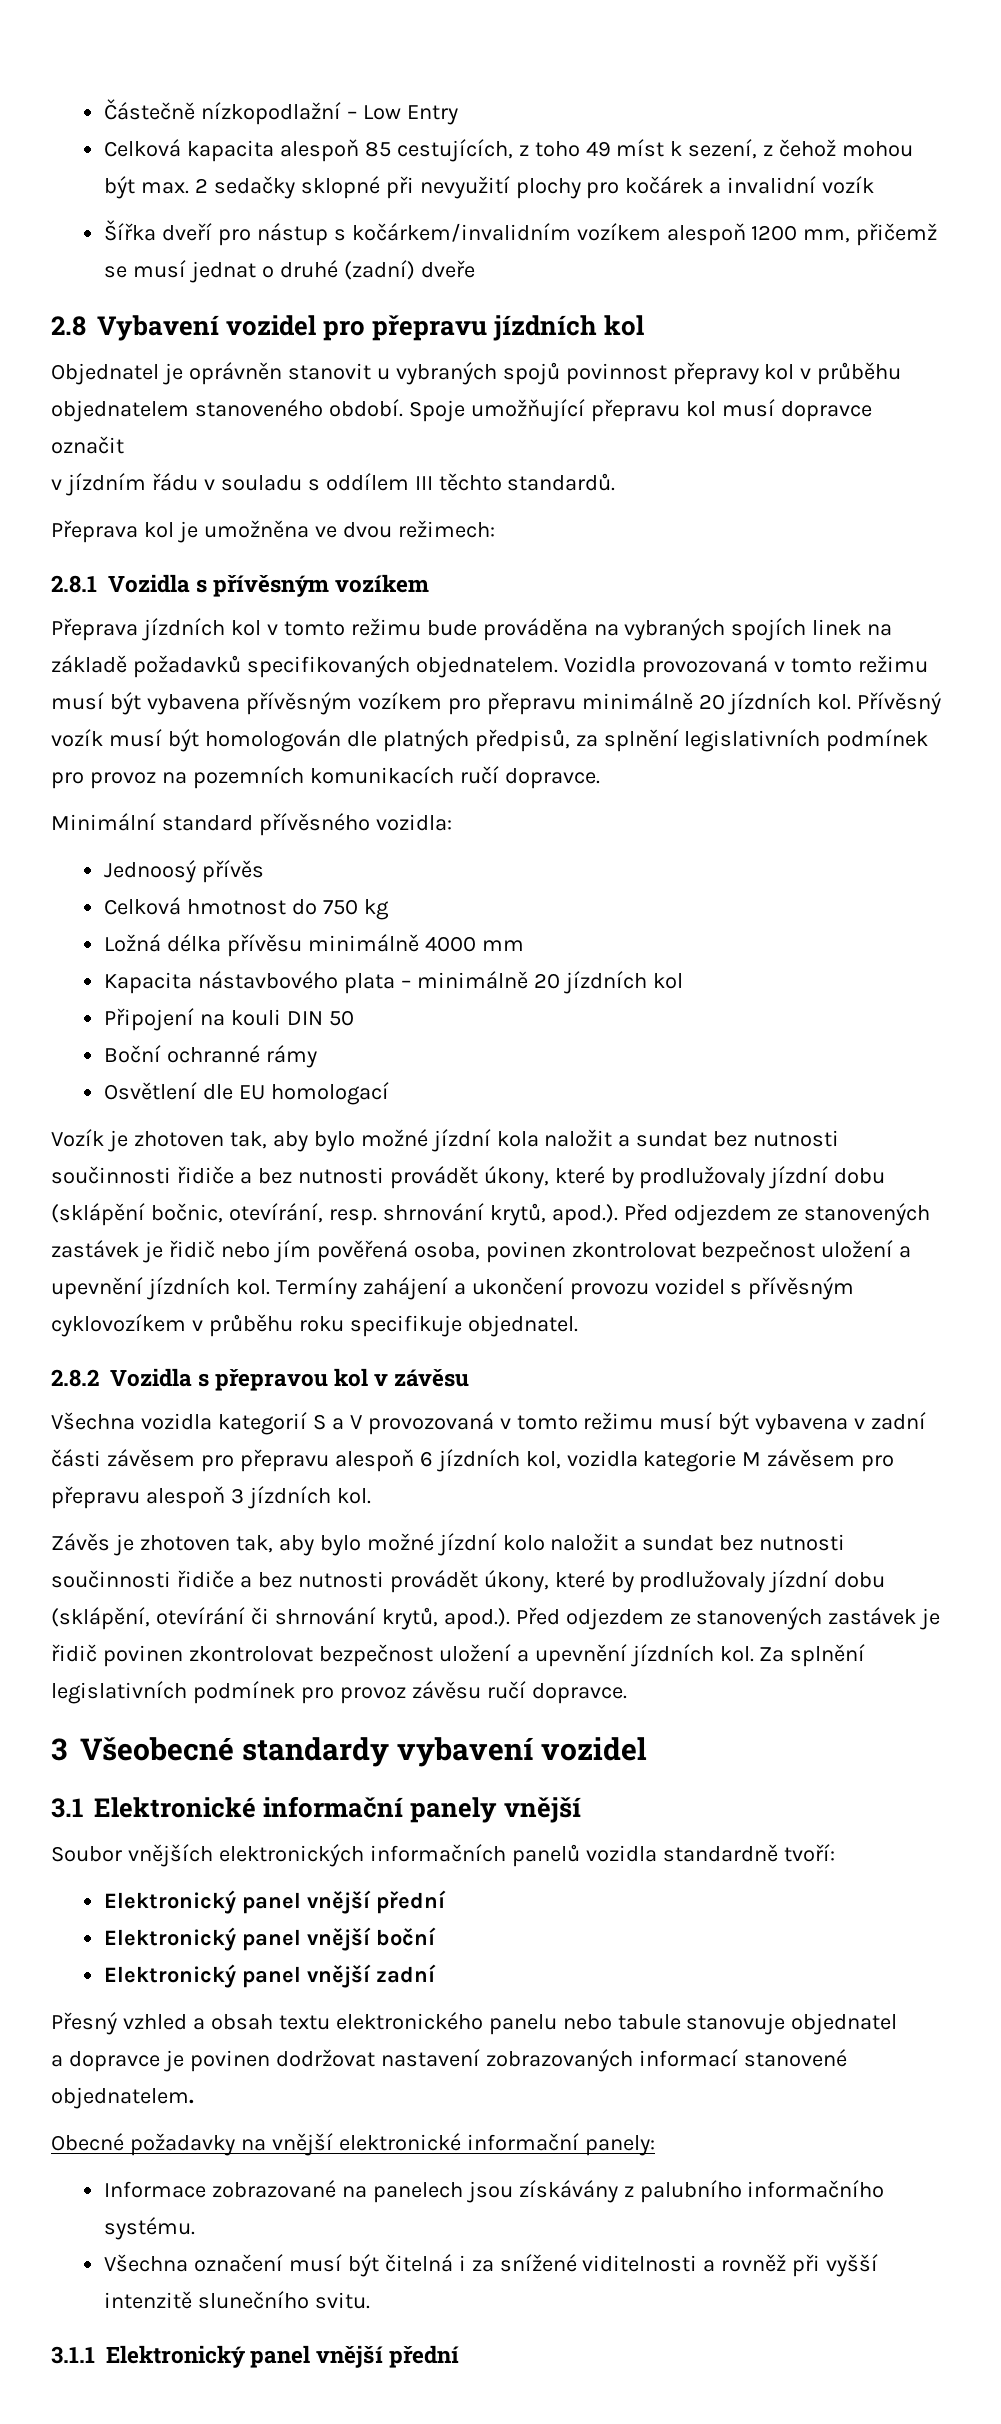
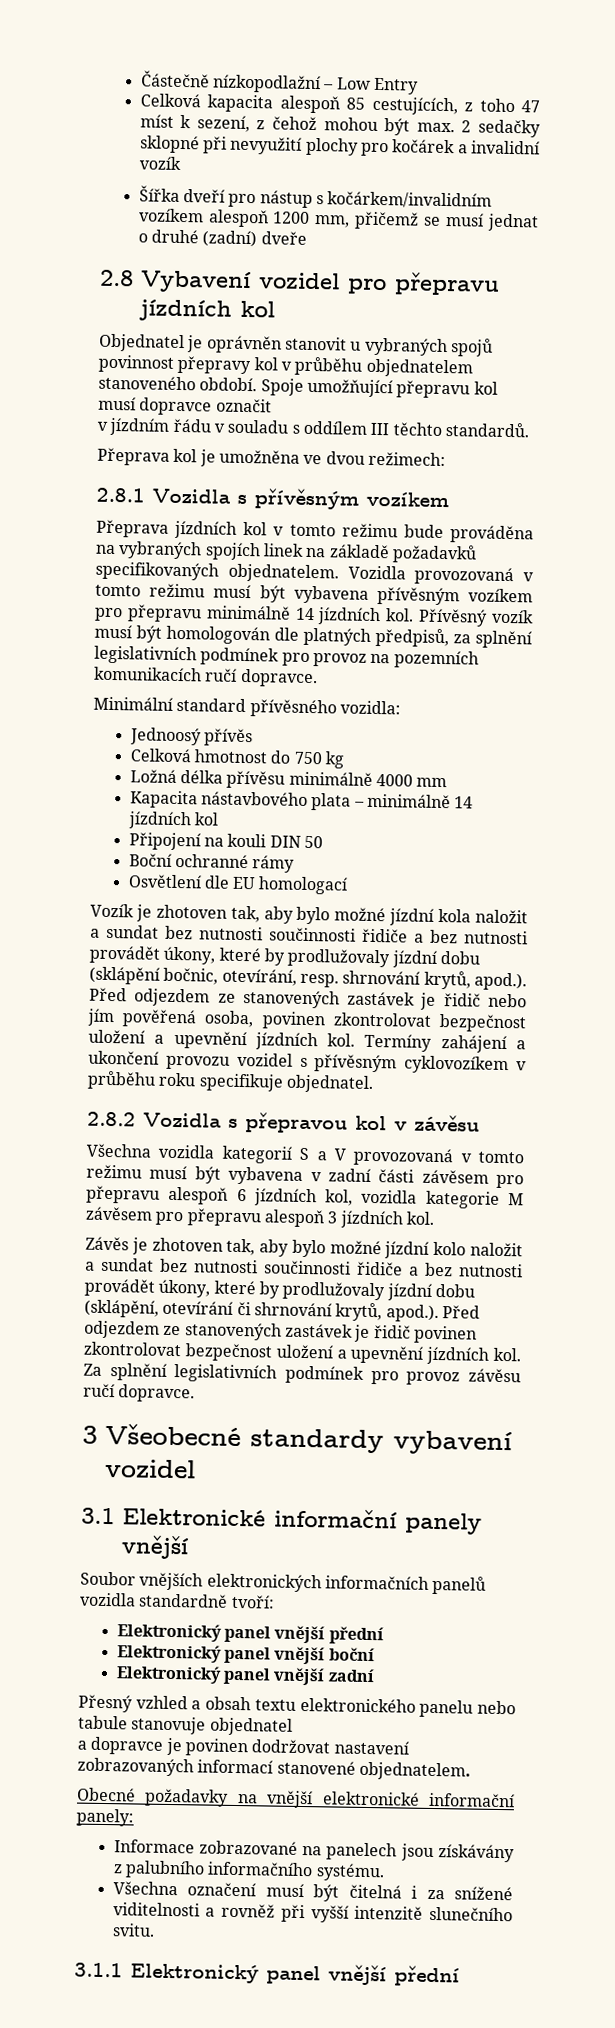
[585,141,611,157] 49 -> [520,100,540,113] 47
[698,694,725,710] 20 -> [294,607,315,621] 14
[533,973,560,989] 20 -> [454,796,474,809] 14

